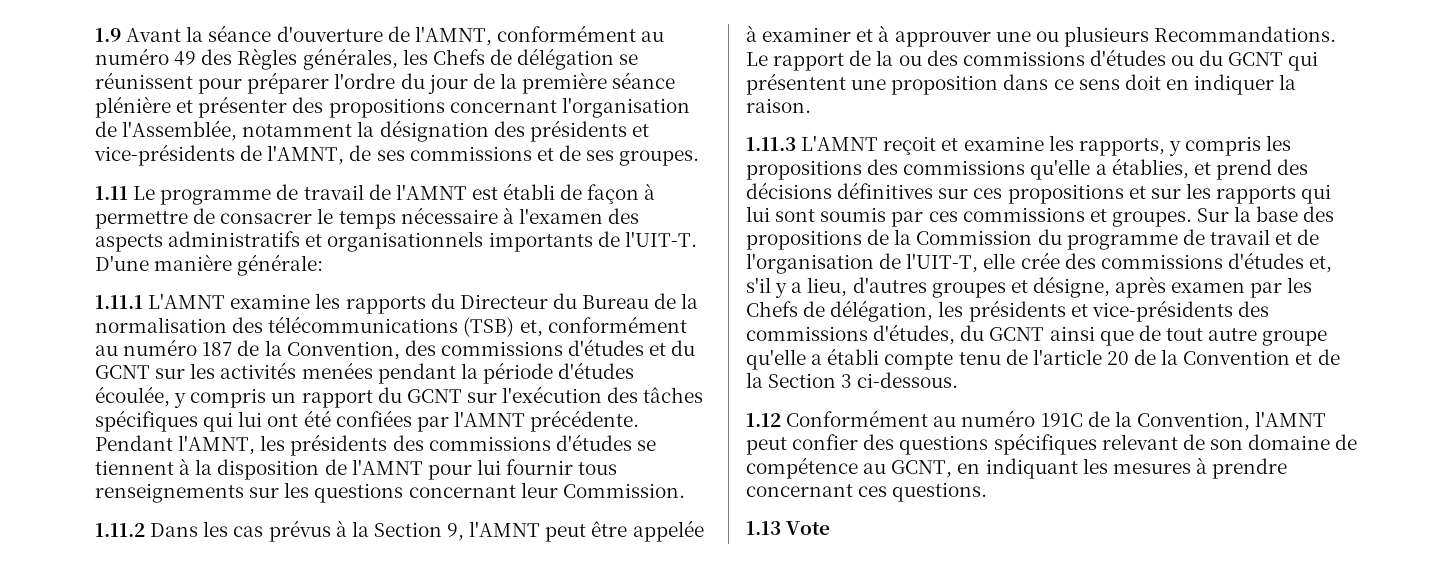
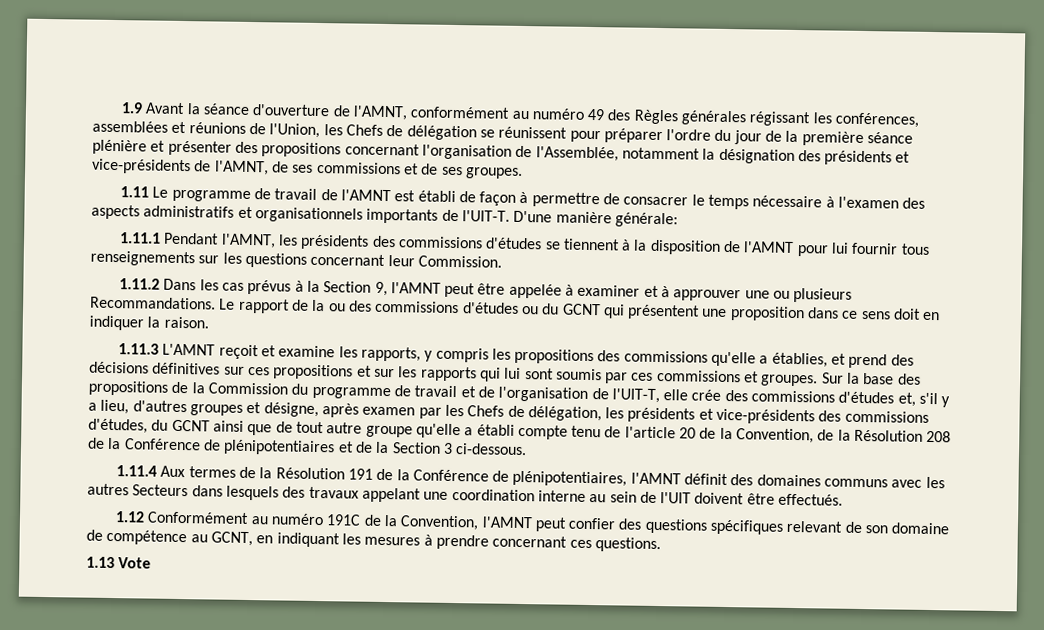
[302,48,398,70] générales, -> [681,110,920,128] [92,120,321,139] générales régissant les conférences, assemblées et réunions de l'Union,
[148,293,699,314] [95,316,687,337] [95,339,696,360] [95,362,635,384] [95,386,704,408] [95,410,640,432] L'AMNT examine les rapports du Directeur du Bureau de la normalisation des télécommunications (TSB) et, conformément au numéro 187 de la Convention, des commissions d'études et du GCNT sur les activités menées pendant la période d'études écoulée, y compris un rapport du GCNT sur l'exécution des tâches spécifiques qui lui ont été confiées par l'AMNT précédente. -> (161, 238) none
[1183,350,1291,365] Convention -> [736,428,952,444] [87,437,336,456] Convention, de la Résolution 208 de la Conférence de plénipotentiaires
(959, 380) none -> [115,465,945,489] [87,483,844,506] // 1.11.4 Aux termes de la Résolution 191 de la Conférence de plénipotentiaires, l'AMNT définit des domaines communs avec les autres Secteurs dans lesquels des travaux appelant une coordination interne au sein de l'UIT doivent être effectués.

